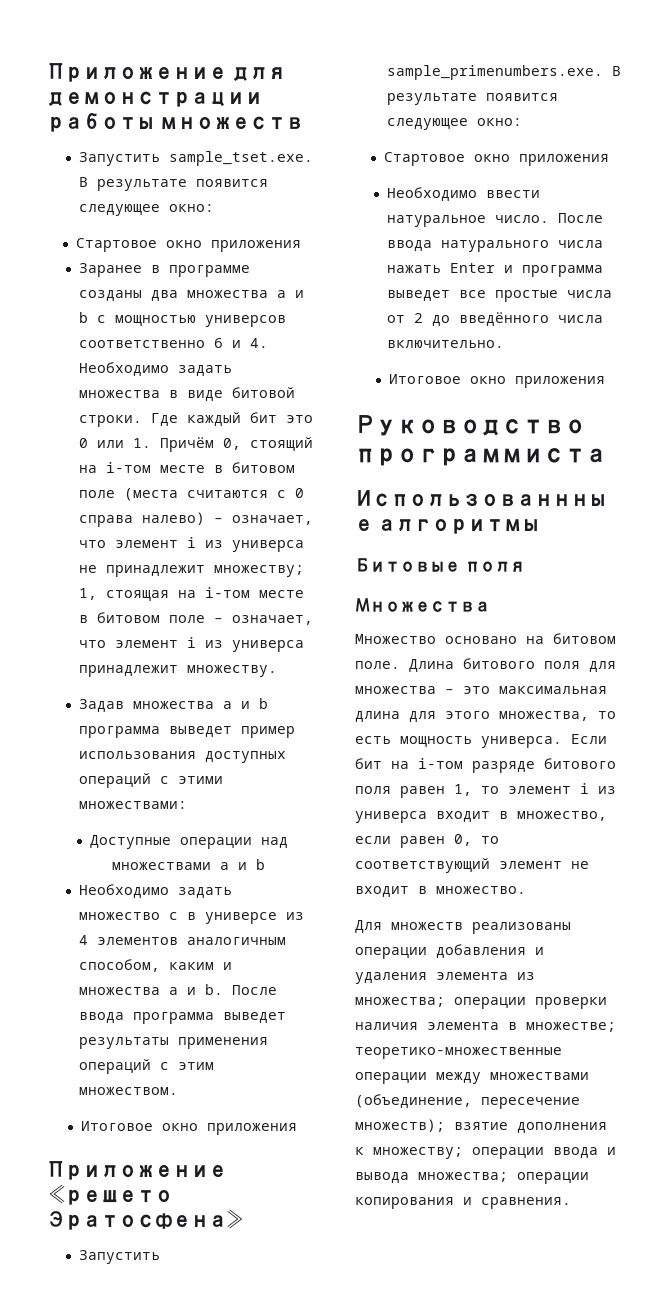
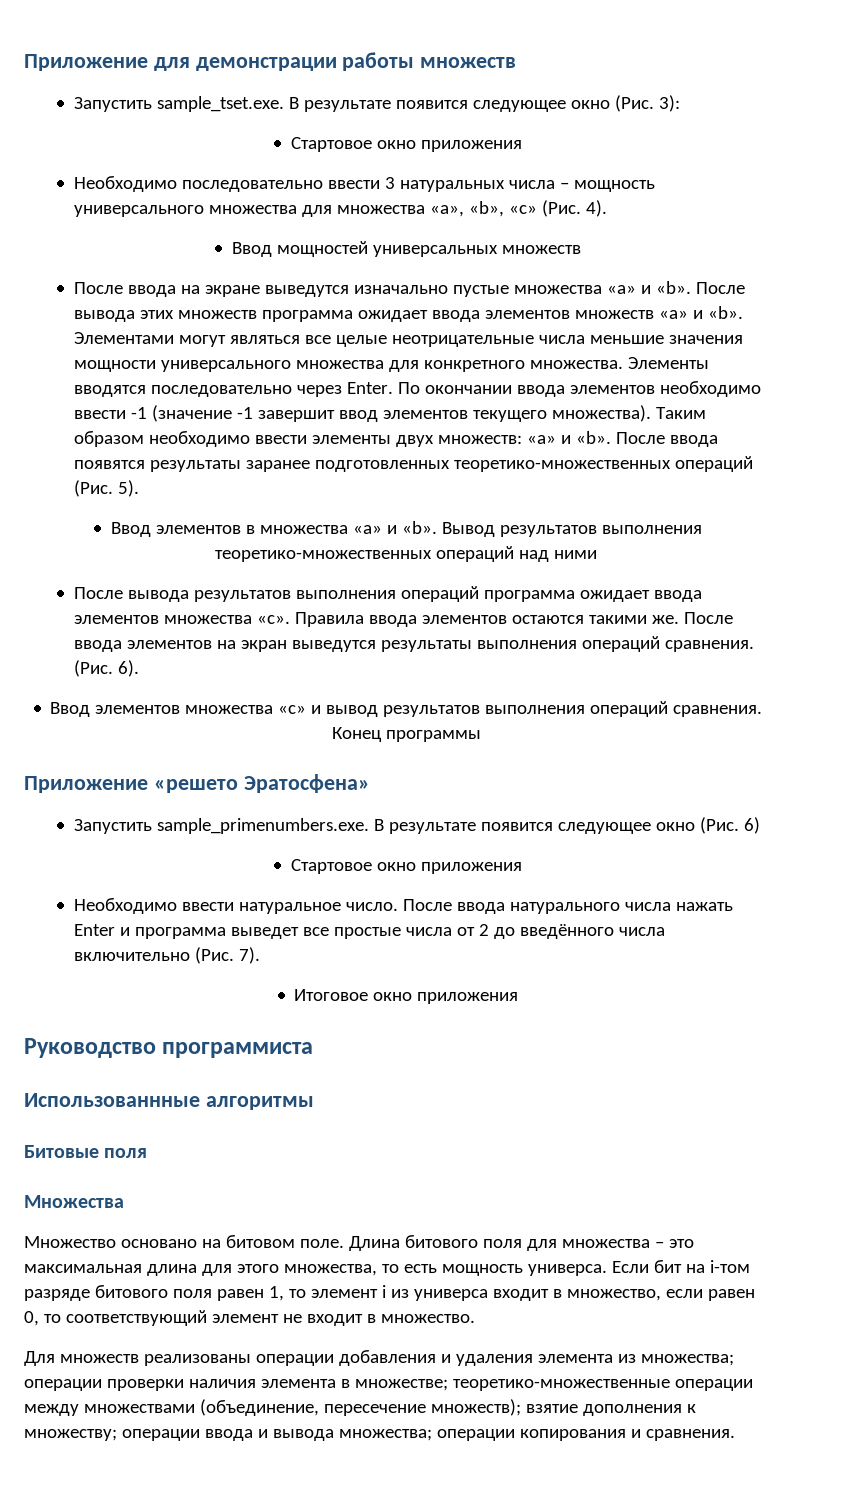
[169,204,215,212] [76,238,302,252] [79,263,251,277] [79,290,305,301] [79,312,287,327] [79,338,269,348] [79,362,233,376] [79,387,296,401] [79,412,314,427] [79,437,314,452] [79,462,296,473] [79,488,305,501] [79,512,314,527] [79,537,305,552] [79,565,305,577] [79,587,305,601] [79,612,314,625] [79,637,305,652] [79,665,278,677] [79,698,269,712] [79,726,296,738] [79,751,287,763] [79,773,224,788] [79,801,188,809] [89,835,288,849] [112,859,266,870] [79,884,233,898] [79,912,305,924] [79,935,287,945] [79,959,233,972] [79,984,278,995] [79,1012,287,1024] [79,1037,269,1049] [79,1059,215,1074] [79,1087,179,1095] [80,1121,297,1135] окно: // Стартовое окно приложения // Заранее в программе созданы два множества a и b с мощностью универсов соответственно 6 и 4. Необходимо задать множества в виде битовой строки. Где каждый бит это 0 или 1. Причём 0, стоящий на i-том месте в битовом поле (места считаются с 0 справа налево) – означает, что элемент i из универса не принадлежит множеству; 1, стоящая на i-том месте в битовом поле – означает, что элемент i из универса принадлежит множеству. // Задав множества a и b программа выведет пример использования доступных операций с этими множествами: // Доступные операции над множествами a и b // Необходимо задать множество c в универсе из 4 элементов аналогичным способом, каким и множества a и b. После ввода программа выведет результаты применения операций с этим множеством. // Итоговое окно приложения -> [570,95,680,112] [290,137,522,152] [73,176,655,192] [73,200,607,217] [231,241,581,257] [73,281,745,297] [73,306,743,322] [73,332,743,347] [73,357,709,372] [73,381,761,397] [73,405,706,422] [73,431,718,447] [73,456,753,472] [73,480,139,497] [110,521,702,537] [215,546,598,562] [73,586,702,602] [73,612,733,627] [73,636,754,652] [73,660,139,677] [50,701,763,717] [331,727,481,742] окно (Рис. 3): // Стартовое окно приложения // Необходимо последовательно ввести 3 натуральных числа – мощность универсального множества для множества «a», «b», «c» (Рис. 4). // Ввод мощностей универсальных множеств // После ввода на экране выведутся изначально пустые множества «a» и «b». После вывода этих множеств программа ожидает ввода элементов множеств «a» и «b». Элементами могут являться все целые неотрицательные числа меньшие значения мощности универсального множества для конкретного множества. Элементы вводятся последовательно через Enter. По окончании ввода элементов необходимо ввести -1 (значение -1 завершит ввод элементов текущего множества). Таким образом необходимо ввести элементы двух множеств: «a» и «b». После ввода появятся результаты заранее подготовленных теоретико-множественных операций (Рис. 5). // Ввод элементов в множества «a» и «b». Вывод результатов выполнения теоретико-множественных операций над ними // После вывода результатов выполнения операций программа ожидает ввода элементов множества «c». Правила ввода элементов остаются такими же. После ввода элементов на экран выведутся результаты выполнения операций сравнения. (Рис. 6). // Ввод элементов множества «c» и вывод результатов выполнения операций сравнения. Конец программы
[477,118,523,126] окно: -> [655,817,760,834] окно (Рис. 6)
[387,340,505,348] включительно. -> [73,947,260,964] включительно (Рис. 7).

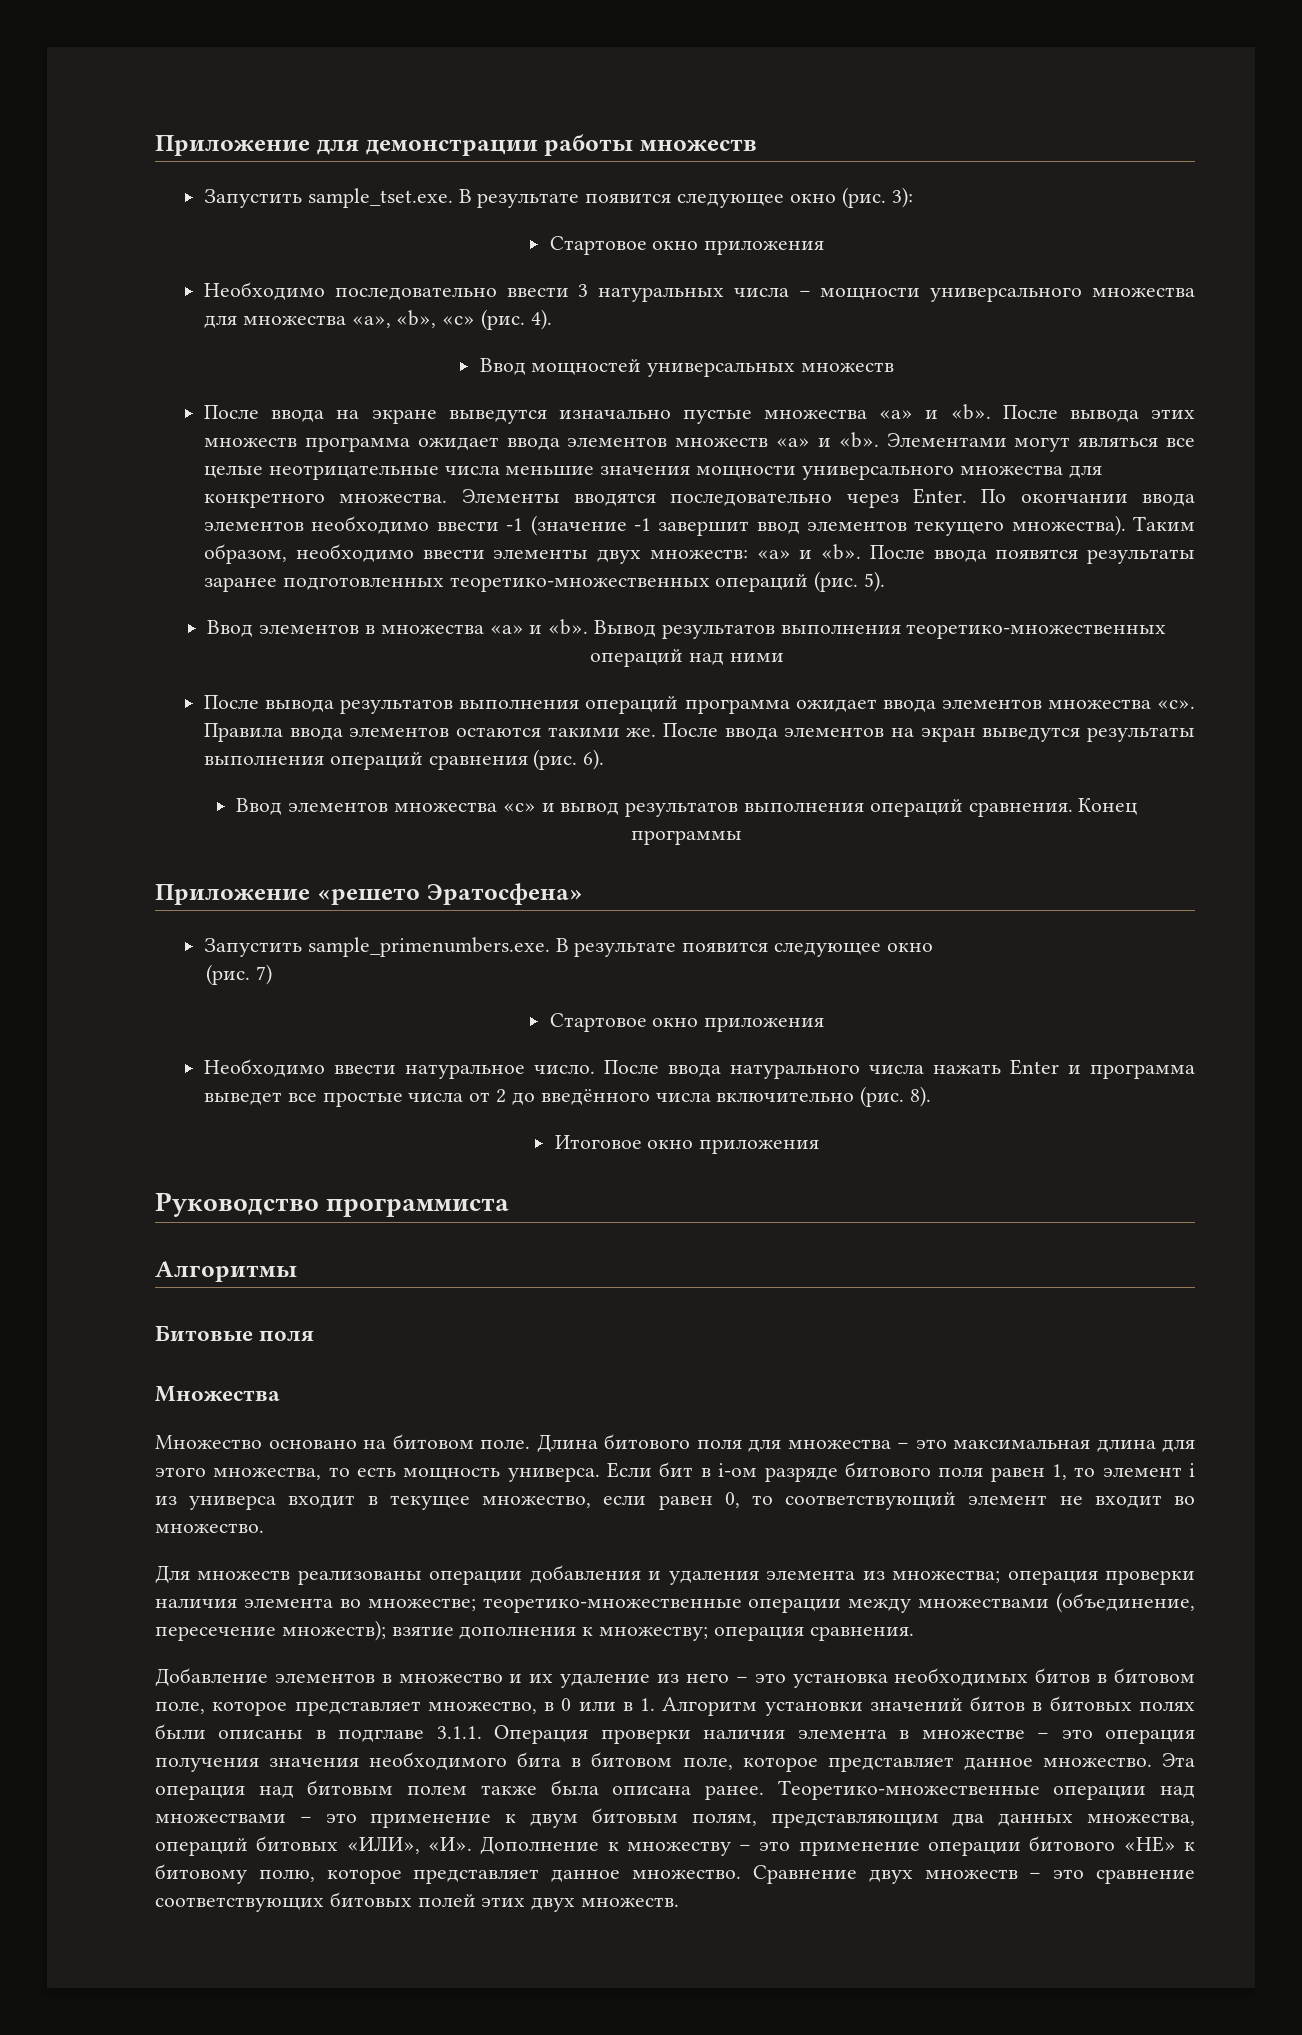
[614,95,654,112] (Рис. -> [841,187,886,208] (рис.
[573,180,655,192] мощность -> [820,287,921,300] мощности
[541,200,581,217] (Рис. -> [481,309,526,330] (рис.
[73,431,144,447] образом -> [204,544,288,564] образом,
[73,480,113,497] (Рис. -> [814,571,859,592] (рис.
[664,640,754,652] [73,660,113,677] сравнения. (Рис. -> [428,749,578,770] сравнения (рис.
[699,817,760,834] (Рис. 6) -> [205,964,272,985] // (рис. 7)
[194,947,260,964] (Рис. 7). -> [860,1086,931,1107] (рис. 8).
[24,1093,314,1110] Использованнные алгоритмы -> [155,1261,297,1282] Алгоритмы
[685,1260,750,1273] на i-том -> [700,1463,758,1477] в i-ом
(562, 1293) none -> [389,1495,470,1510] текущее
[366,1314,376,1323] в -> [1173,1496,1195,1505] во
[24,1379,350,1391] операции проверки наличия элемента в -> [1007,1570,1195,1585] [155,1598,361,1608] операция проверки наличия элемента во
[121,1429,735,1441] операции ввода и вывода множества; операции копирования и сравнения. -> [713,1626,914,1641] [155,1668,1195,1688] [155,1696,1195,1716] [155,1724,1195,1744] [155,1752,1195,1772] [155,1780,1195,1800] [155,1808,1196,1828] [155,1836,1195,1856] [155,1864,1196,1884] [155,1892,680,1912] операция сравнения. // Добавление элементов в множество и их удаление из него – это установка необходимых битов в битовом поле, которое представляет множество, в 0 или в 1. Алгоритм установки значений битов в битовых полях были описаны в подглаве 3.1.1. Операция проверки наличия элемента в множестве – это операция получения значения необходимого бита в битовом поле, которое представляет данное множество. Эта операция над битовым полем также была описана ранее. Теоретико-множественные операции над множествами – это применение к двум битовым полям, представляющим два данных множества, операций битовых «ИЛИ», «И». Дополнение к множеству – это применение операции битового «НЕ» к битовому полю, которое представляет данное множество. Сравнение двух множеств – это сравнение соответствующих битовых полей этих двух множеств.

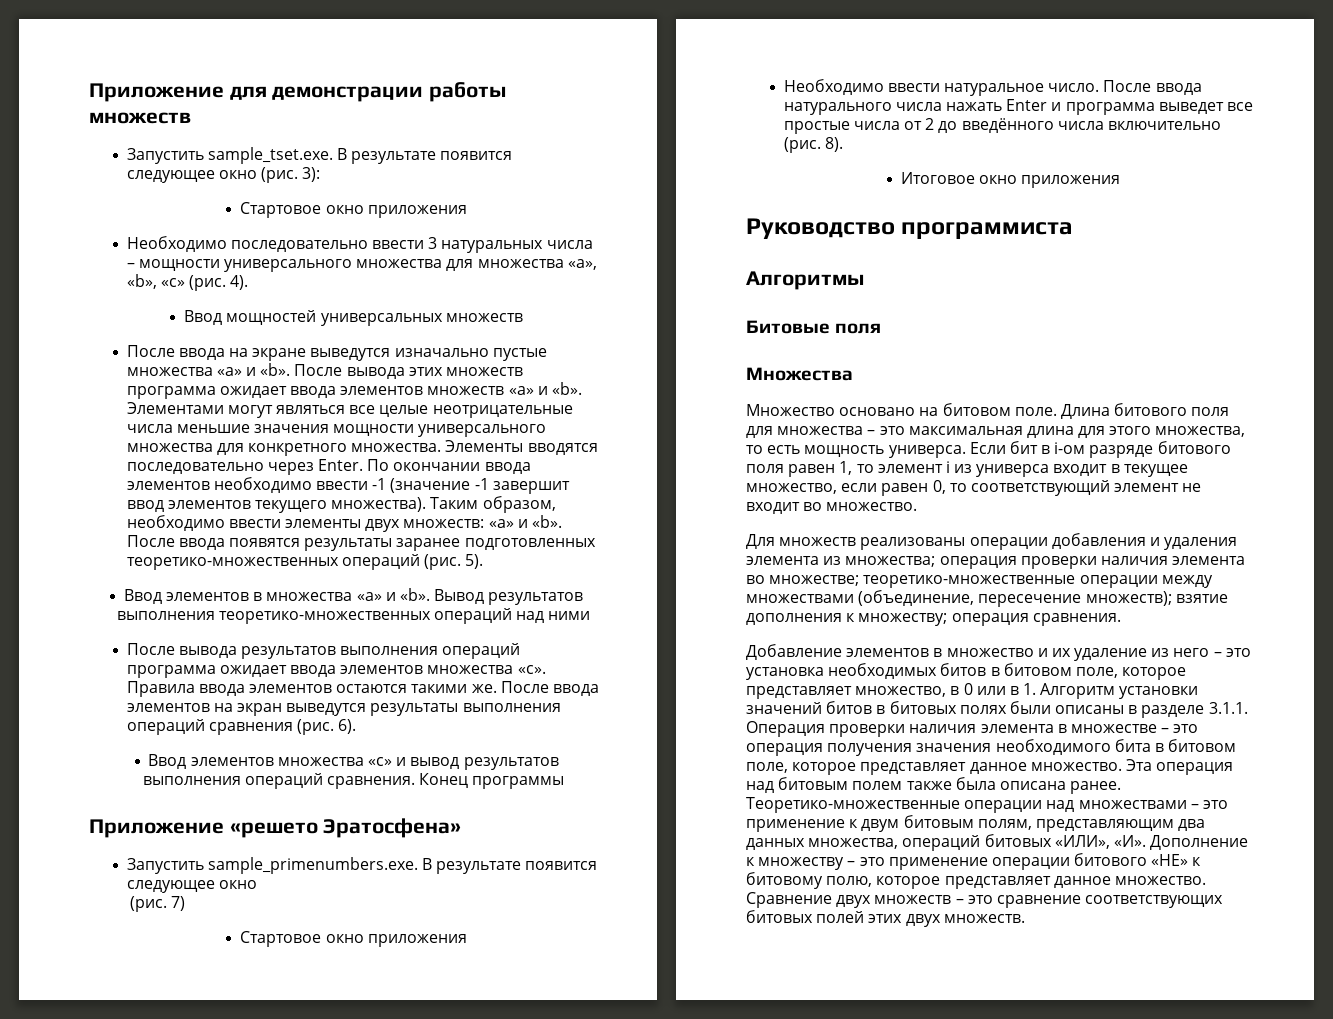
[338,1729,425,1742] подглаве -> [1141,705,1205,718] разделе

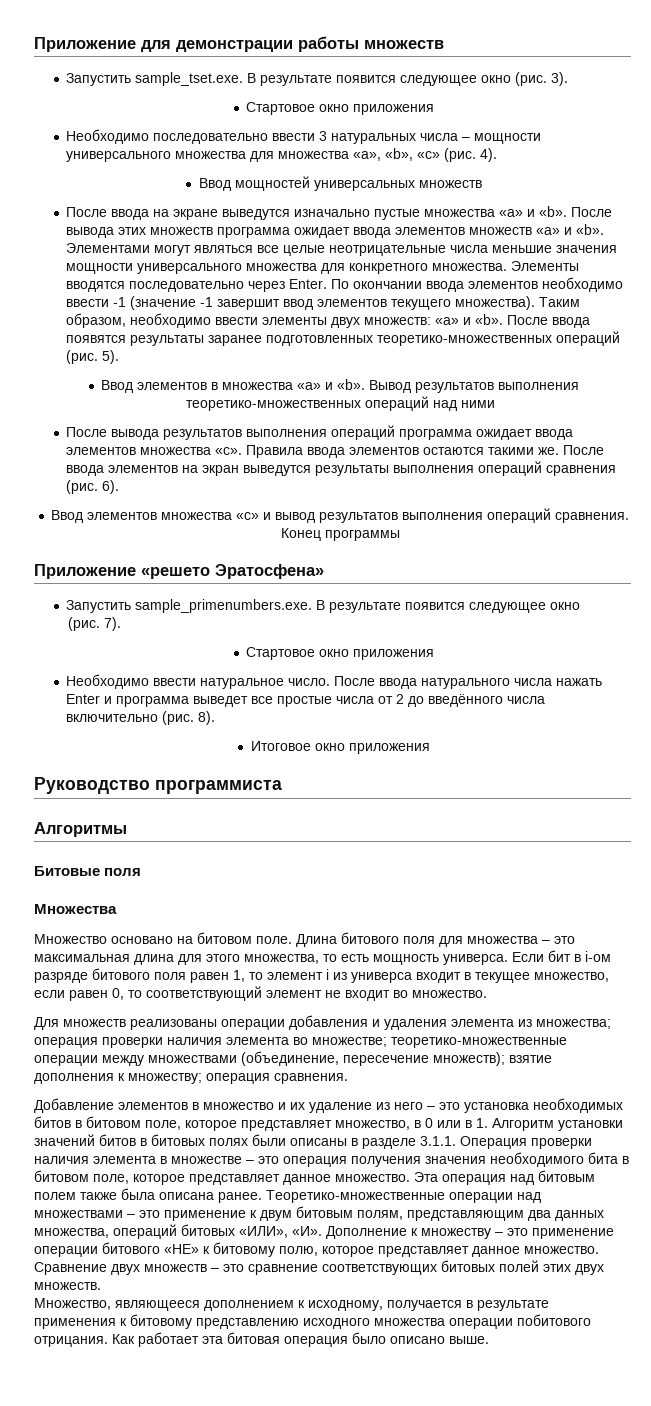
[302,167,321,182] 3): -> [551,72,569,86] 3).
[171,896,186,911] 7) -> [103,617,121,631] 7).
(1025, 918) none -> [34,1298,549,1311] [34,1314,591,1329] [34,1332,489,1347] // Множество, являющееся дополнением к исходному, получается в результате применения к битовому представлению исходного множества операции побитового отрицания. Как работает эта битовая операция было описано выше.

